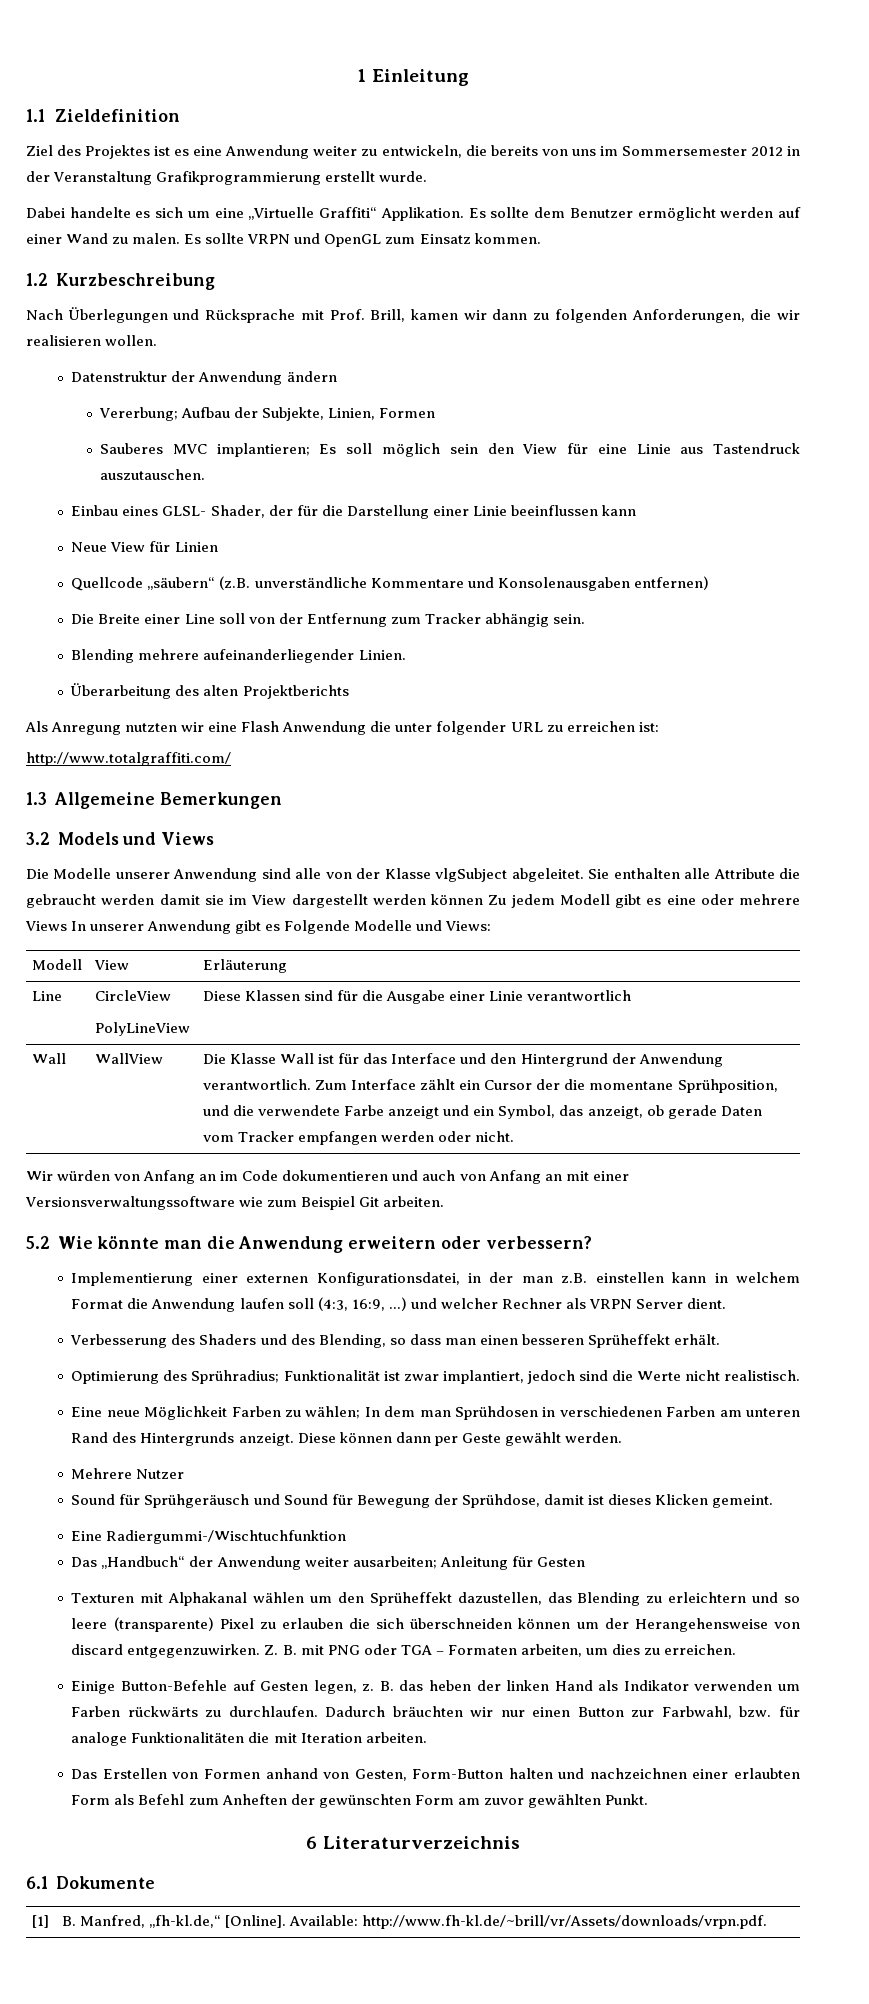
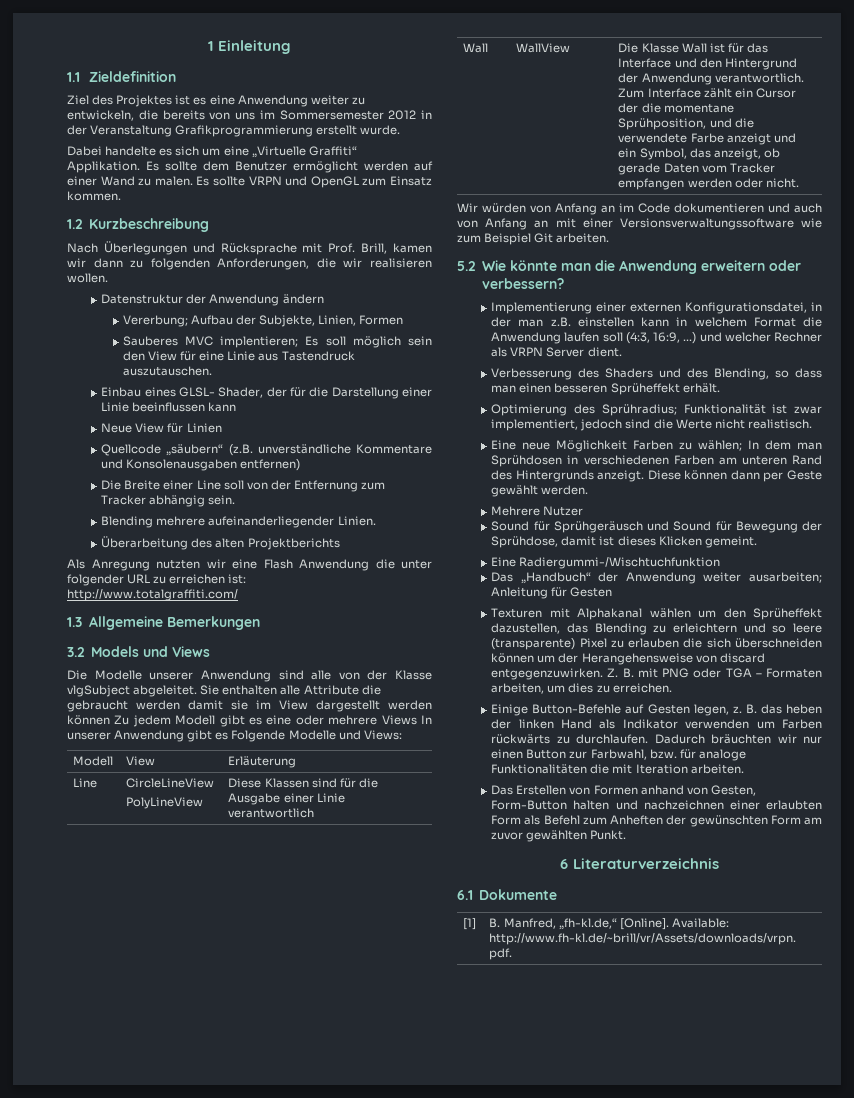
[216,443,310,457] implantieren; -> [220,336,299,348] implentieren;
[95,990,172,1001] CircleView -> [126,778,215,788] CircleLineView
[442,1370,524,1384] implantiert, -> [491,419,579,431] implementiert,

